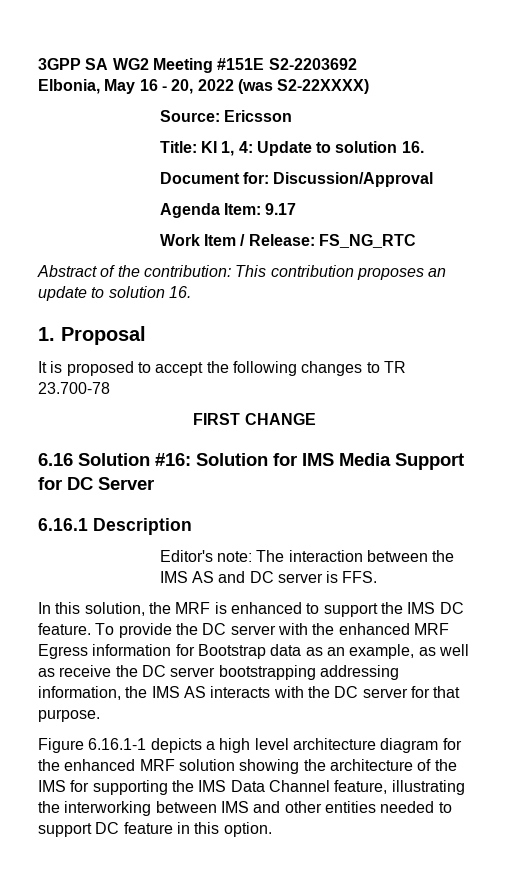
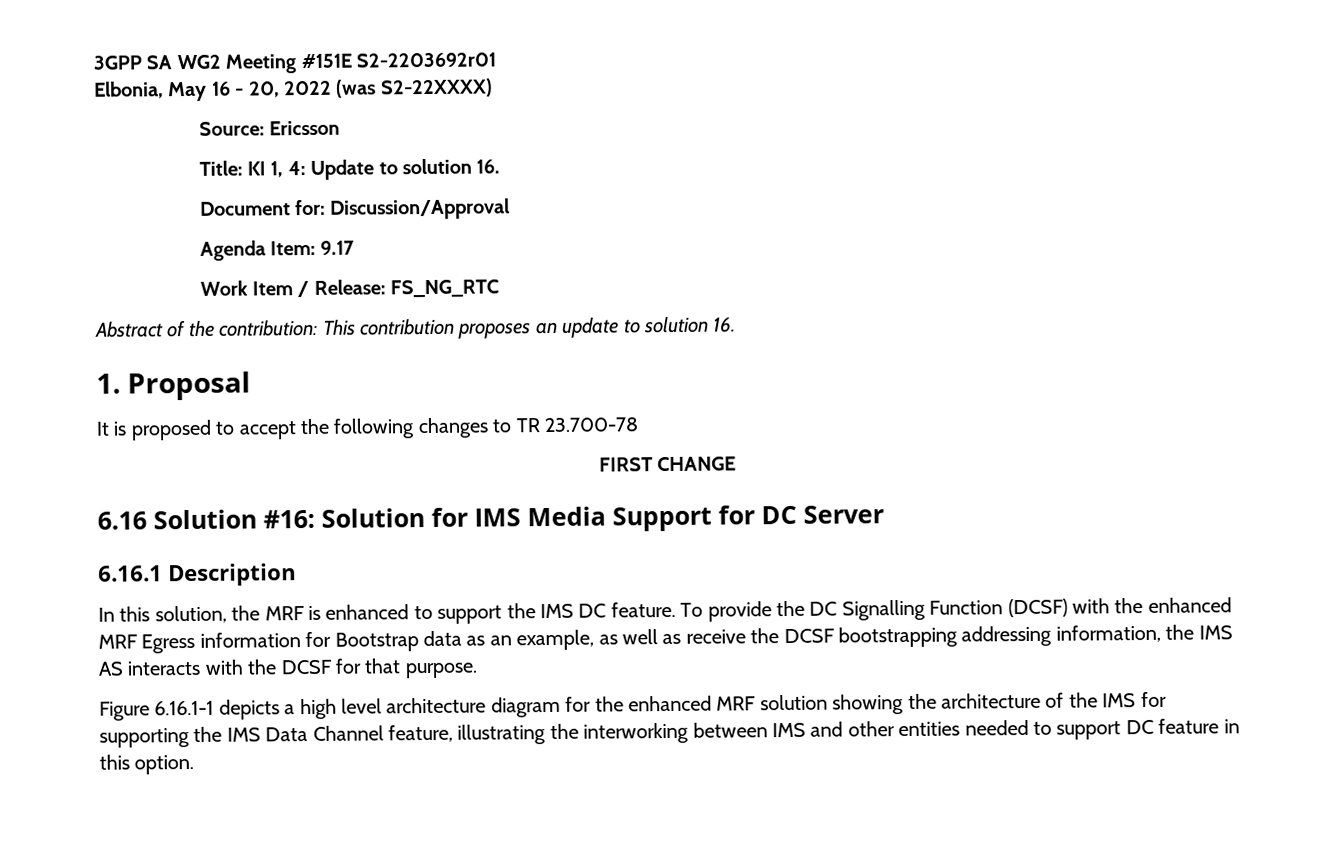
[268,58,357,70] S2-2203692 -> [356,52,496,68] S2-2203692r01
[159,550,455,562] [159,571,378,583] // Editor's note: The interaction between the IMS AS and DC server is FFS. -> (296, 575) none
[230,625,276,635] server -> [841,598,1068,621] Signalling Function (DCSF)
[141,665,216,677] DC server -> [783,628,835,644] DCSF
[334,686,408,698] DC server -> [280,659,332,675] DCSF

